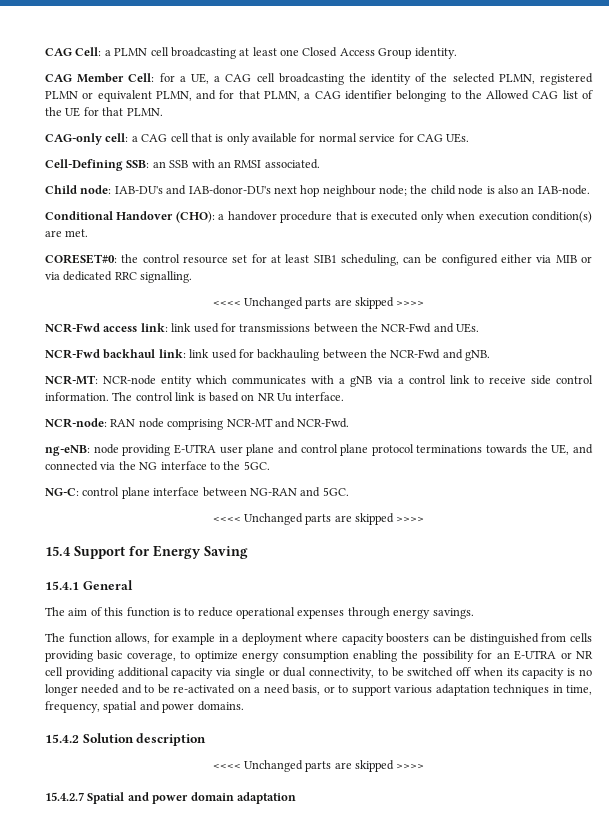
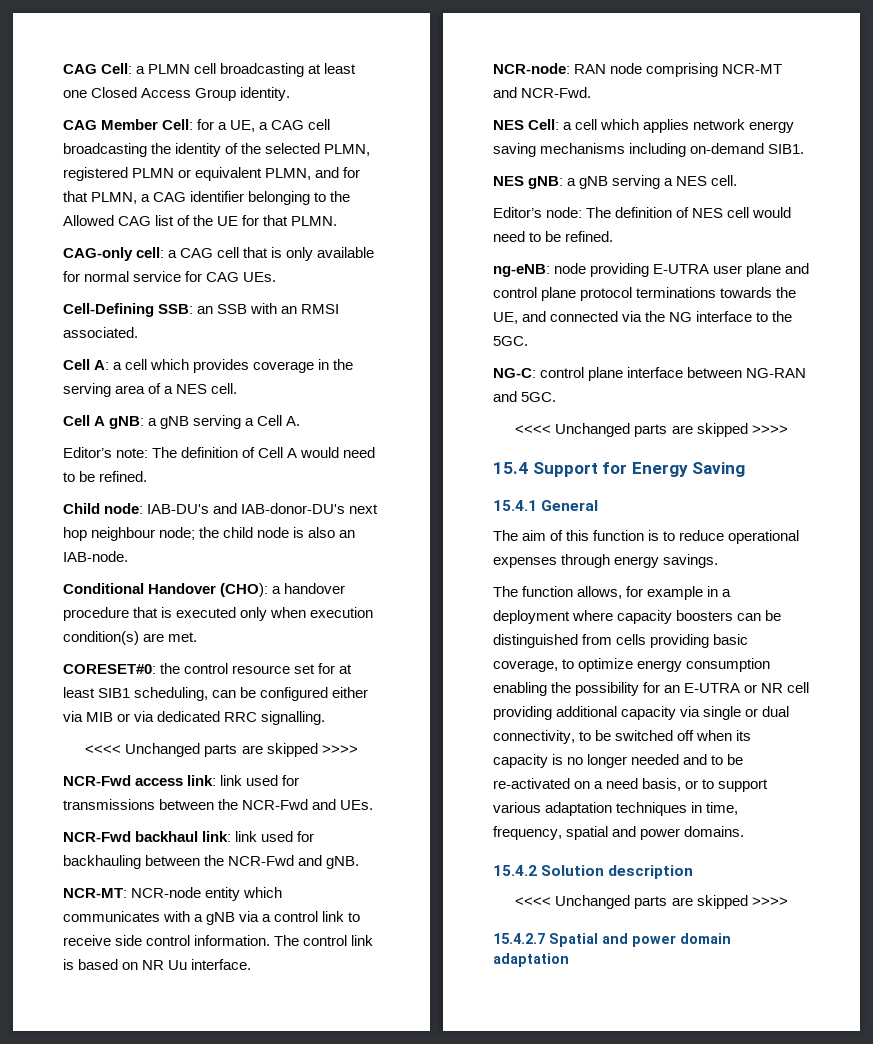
(320, 164) none -> [63,359,354,373] [63,383,238,397] [63,415,301,429] [63,447,376,458] [63,471,148,482] // Cell A: a cell which provides coverage in the serving area of a NES cell. // Cell A gNB: a gNB serving a Cell A. // Editor’s note: The definition of Cell A would need to be refined.
(350, 423) none -> [493,119,795,133] [493,143,805,157] [493,175,738,189] [493,207,792,218] [493,231,614,242] // NES Cell: a cell which applies network energy saving mechanisms including on-demand SIB1. // NES gNB: a gNB serving a NES cell. // Editor’s node: The definition of NES cell would need to be refined.

